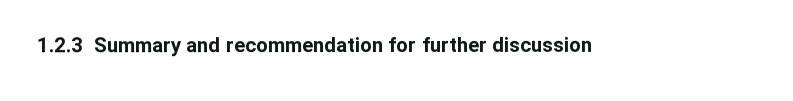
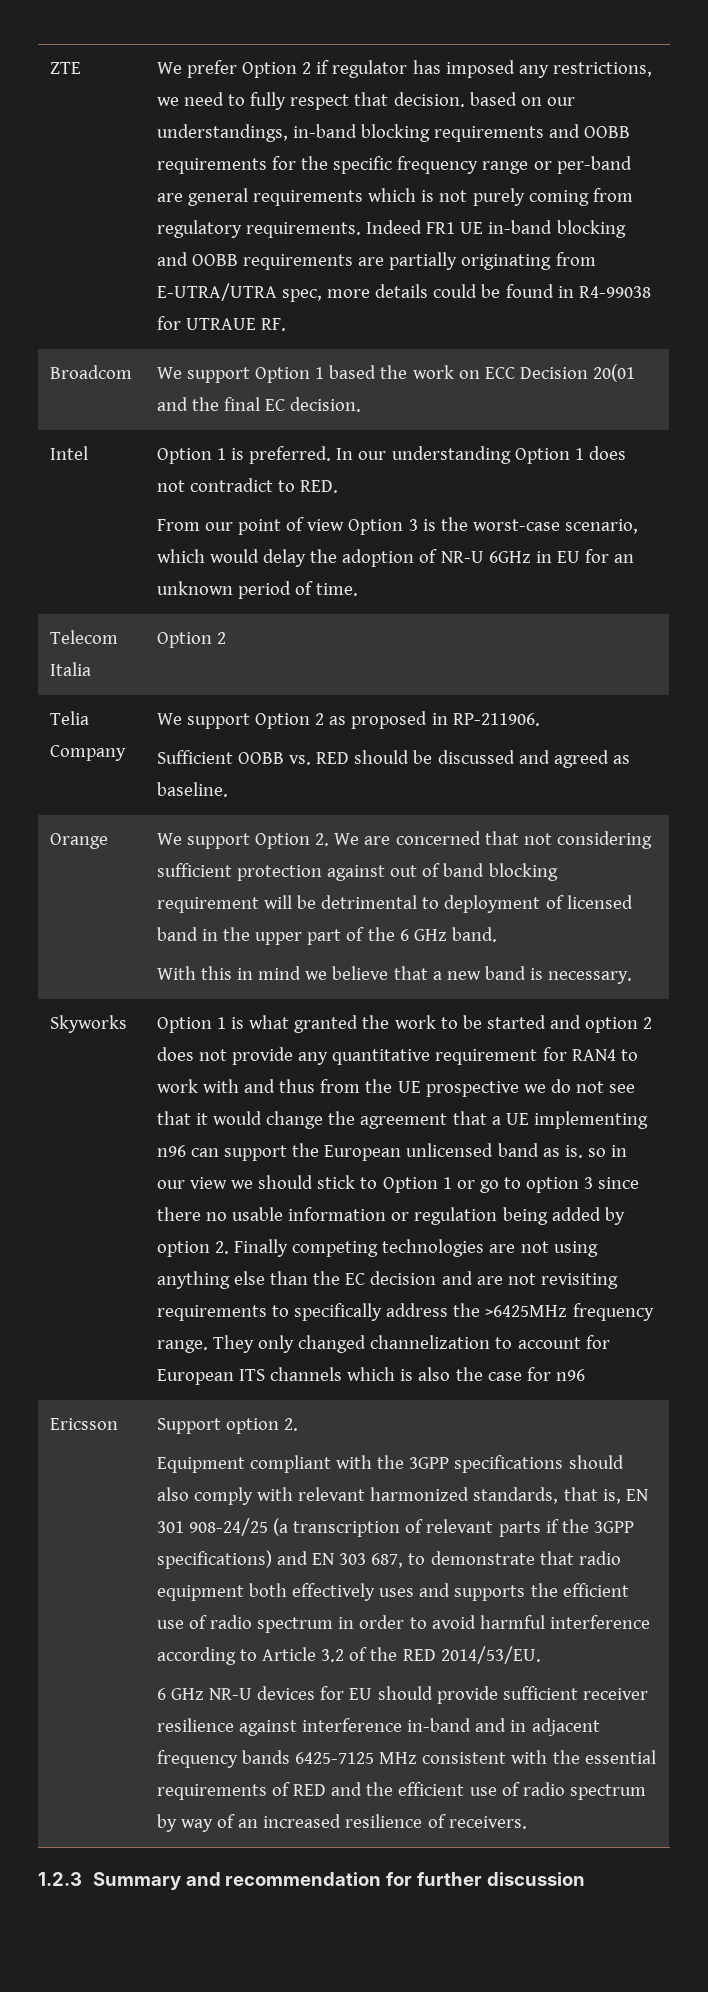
(36, 45) none -> [49,62,81,74] [156,60,652,78] [156,92,575,110] [156,124,631,142] [156,156,632,174] [156,188,633,206] [156,220,626,238] [156,252,596,270] [156,283,651,302] [156,316,287,331] [49,365,132,379] [156,364,636,383] [156,397,362,412] [49,446,88,460] [156,446,626,464] [156,478,339,493] [156,517,639,535] [156,549,635,567] [156,581,359,599] [49,630,118,644] [49,662,91,676] [156,632,226,648] [49,711,89,725] [49,745,126,761] [156,711,540,729] [156,750,630,768] [156,782,228,797] [49,833,108,849] [156,831,652,849] [156,863,558,881] [156,895,633,913] [156,927,497,945] [156,966,633,984] [49,1015,127,1033] [156,1015,653,1033] [156,1047,638,1065] [156,1079,636,1097] [156,1111,648,1129] [156,1143,628,1161] [156,1175,640,1193] [156,1207,625,1225] [156,1239,598,1257] [156,1271,618,1289] [156,1303,654,1321] [156,1335,610,1353] [156,1367,585,1385] [49,1418,118,1430] [156,1418,299,1434] [156,1455,624,1473] [156,1487,648,1505] [156,1518,634,1537] [156,1550,621,1569] [156,1583,629,1601] [156,1615,650,1633] [156,1646,541,1665] [156,1686,648,1704] [156,1718,600,1736] [156,1750,656,1768] [156,1782,646,1800] [156,1814,527,1832] ZTE | We prefer Option 2 if regulator has imposed any restrictions, we need to fully respect that decision. based on our understandings, in-band blocking requirements and OOBB requirements for the specific frequency range or per-band are general requirements which is not purely coming from regulatory requirements. Indeed FR1 UE in-band blocking and OOBB requirements are partially originating from E-UTRA/UTRA spec, more details could be found in R4-99038 for UTRAUE RF. // Broadcom | We support Option 1 based the work on ECC Decision 20(01 and the final EC decision. // Intel | Option 1 is preferred. In our understanding Option 1 does not contradict to RED. // From our point of view Option 3 is the worst-case scenario, which would delay the adoption of NR-U 6GHz in EU for an unknown period of time. // Telecom Italia | Option 2 // Telia Company | We support Option 2 as proposed in RP-211906. // Sufficient OOBB vs. RED should be discussed and agreed as baseline. // Orange | We support Option 2. We are concerned that not considering sufficient protection against out of band blocking requirement will be detrimental to deployment of licensed band in the upper part of the 6 GHz band. // With this in mind we believe that a new band is necessary. // Skyworks | Option 1 is what granted the work to be started and option 2 does not provide any quantitative requirement for RAN4 to work with and thus from the UE prospective we do not see that it would change the agreement that a UE implementing n96 can support the European unlicensed band as is. so in our view we should stick to Option 1 or go to option 3 since there no usable information or regulation being added by option 2. Finally competing technologies are not using anything else than the EC decision and are not revisiting requirements to specifically address the >6425MHz frequency range. They only changed channelization to account for European ITS channels which is also the case for n96 // Ericsson | Support option 2. // Equipment compliant with the 3GPP specifications should also comply with relevant harmonized standards, that is, EN 301 908-24/25 (a transcription of relevant parts if the 3GPP specifications) and EN 303 687, to demonstrate that radio equipment both effectively uses and supports the efficient use of radio spectrum in order to avoid harmful interference according to Article 3.2 of the RED 2014/53/EU. // 6 GHz NR-U devices for EU should provide sufficient receiver resilience against interference in-band and in adjacent frequency bands 6425-7125 MHz consistent with the essential requirements of RED and the efficient use of radio spectrum by way of an increased resilience of receivers. //

